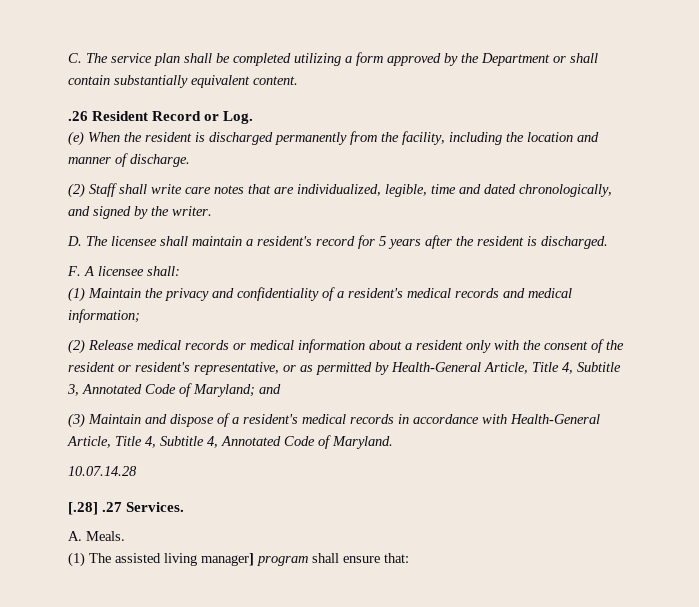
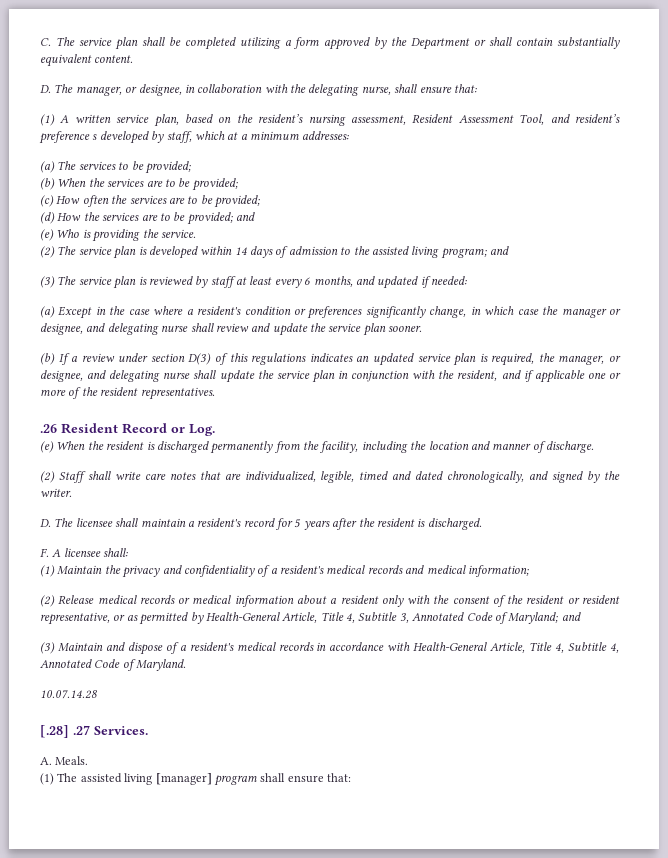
(298, 80) none -> [40,84,477,96] [40,114,620,127] [39,131,350,144] [40,161,191,174] [40,178,238,191] [40,195,260,208] [40,212,255,225] [40,229,196,242] [40,246,509,259] [40,276,467,289] [40,306,622,319] [40,323,423,336] [40,353,621,366] [40,370,621,383] [40,387,215,400] // D. The manager, or designee, in collaboration with the delegating nurse, shall ensure that: // (1) A written service plan, based on the resident’s nursing assessment, Resident Assessment Tool, and resident’s preference s developed by staff, which at a minimum addresses: // (a) The services to be provided; // (b) When the services are to be provided; // (c) How often the services are to be provided; // (d) How the services are to be provided; and // (e) Who is providing the service. // (2) The service plan is developed within 14 days of admission to the assisted living program; and // (3) The service plan is reviewed by staff at least every 6 months, and updated if needed: // (a) Except in the case where a resident's condition or preferences significantly change, in which case the manager or designee, and delegating nurse shall review and update the service plan sooner. // (b) If a review under section D(3) of this regulations indicates an updated service plan is required, the manager, or designee, and delegating nurse shall update the service plan in conjunction with the resident, and if applicable one or more of the resident representatives.
[431,184,456,194] time -> [359,471,389,480] timed
[135,362,190,372] resident's -> [582,595,620,604] resident
[201,553,254,566] manager] -> [155,773,212,785] [manager]

